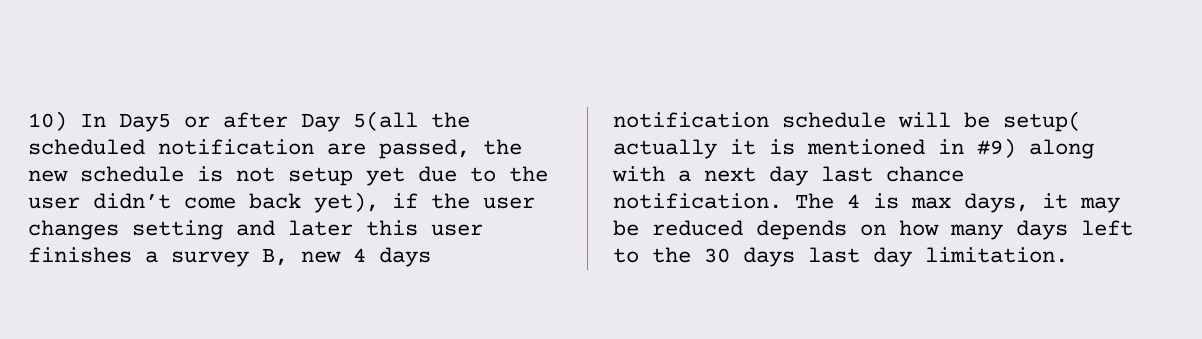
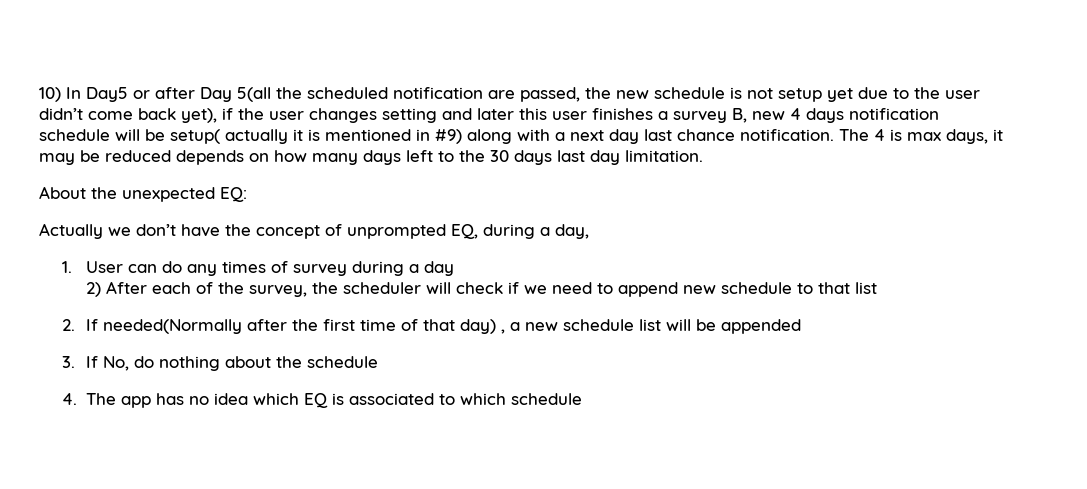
(1068, 255) none -> [39,186,247,202] [39,223,589,239] [62,261,454,276] [85,281,877,297] [62,319,801,334] [62,356,378,371] [62,393,582,408] // About the unexpected EQ: // Actually we don’t have the concept of unprompted EQ, during a day, // 1. User can do any times of survey during a day // 2) After each of the survey, the scheduler will check if we need to append new schedule to that list // 2. If needed(Normally after the first time of that day) , a new schedule list will be appended // 3. If No, do nothing about the schedule // 4. The app has no idea which EQ is associated to which schedule

